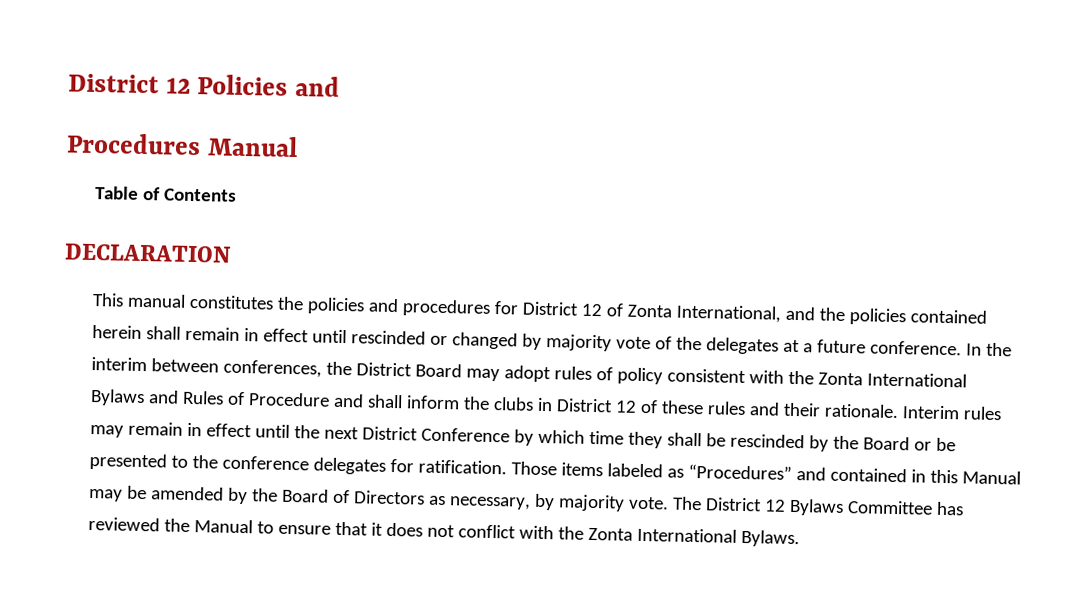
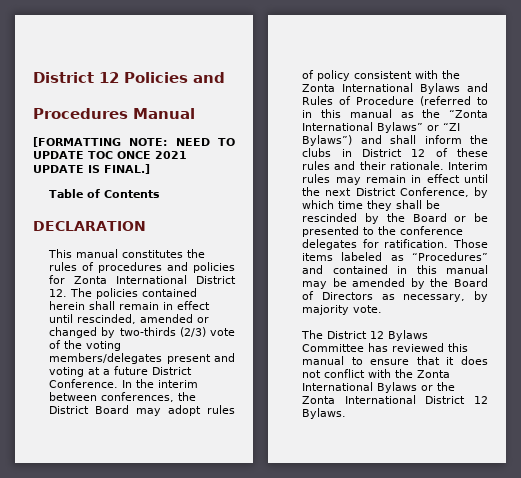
(298, 146) none -> [33,137,235,147] [33,151,187,159] [33,164,150,174] // [FORMATTING NOTE: NEED TO UPDATE TOC ONCE 2021 UPDATE IS FINAL.]
[306,297,846,323] policies and procedures for District 12 of Zonta International, and the -> [49,262,235,273] [49,275,236,284] [49,288,93,297] rules of procedures and policies for Zonta International District 12. The
[350,330,426,345] rescinded -> [77,314,194,324] rescinded, amended
[545,334,612,352] majority -> [119,327,206,337] two-thirds (2/3)
[705,337,779,355] delegates -> [86,341,122,351] [49,353,235,364] [49,367,85,377] voting members/delegates present and voting
[869,340,962,356] conference. -> [152,367,193,375] [49,379,119,388] District Conference.
(330, 399) none -> [420,96,488,106] [302,109,488,118] [302,122,461,133] [302,135,353,146] (referred to in this manual as the “Zonta International Bylaws” or “ZI Bylaws”)
[420,427,510,443] Conference -> [399,187,469,197] Conference,
[961,470,1021,485] Manual -> [446,265,488,274] manual
(669, 503) none -> (383, 309) //
[163,518,253,534] the Manual -> [448,343,469,352] [302,356,345,365] this manual
(737, 535) none -> [377,382,456,393] [302,395,488,404] Bylaws or the Zonta International District 12

